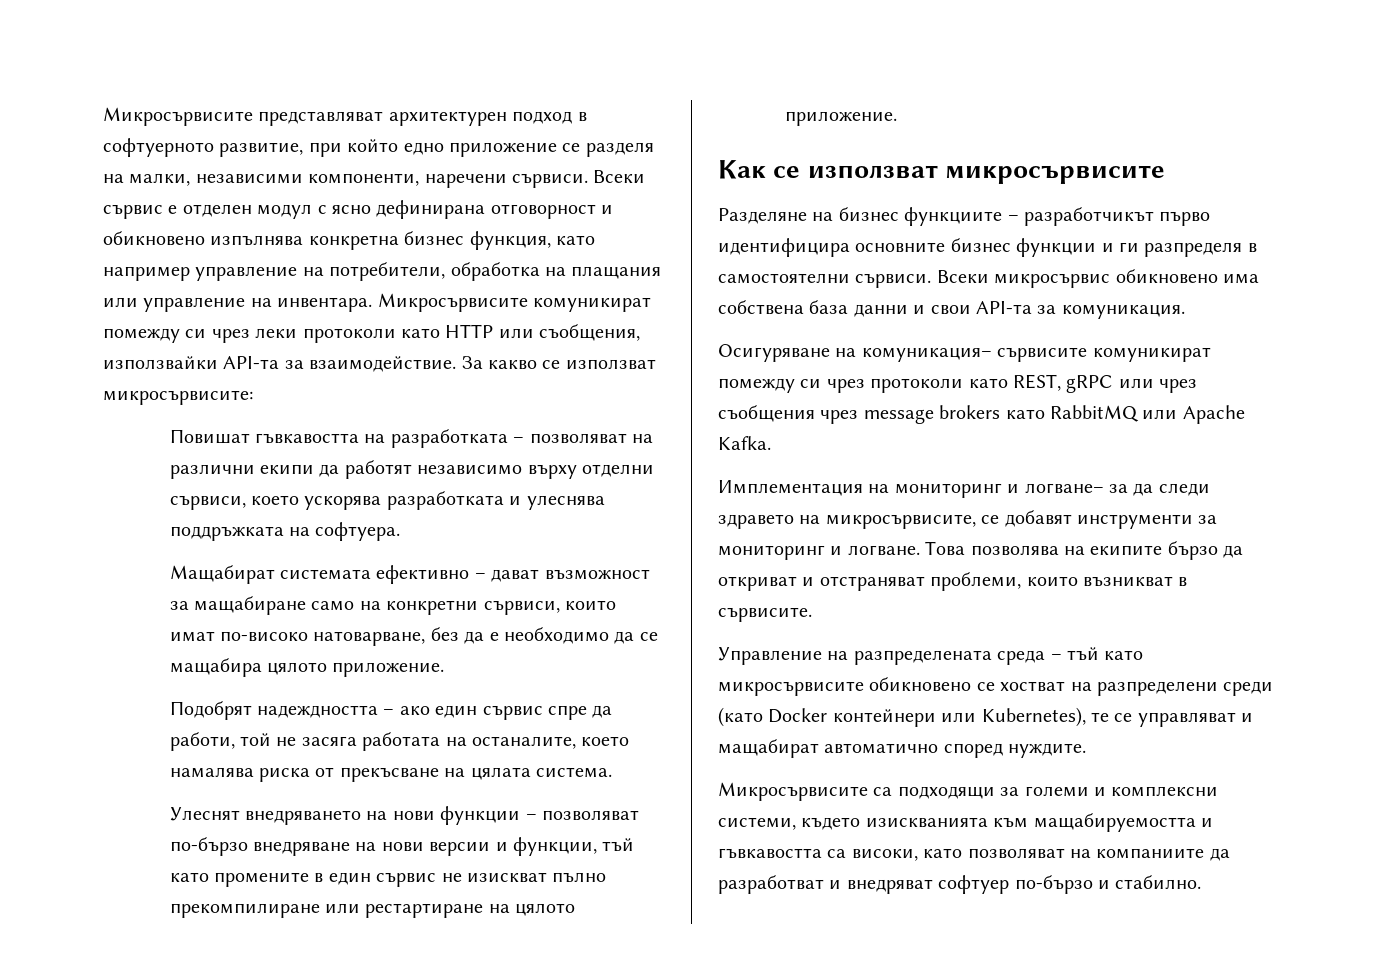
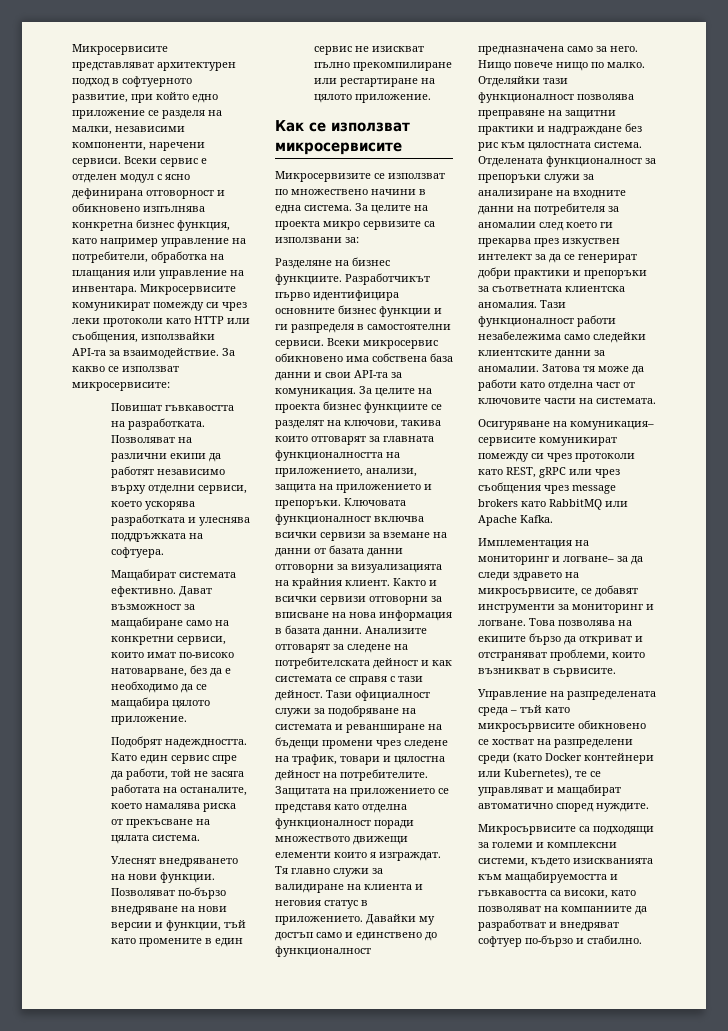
[103,107,253,126] Микросървисите -> [72,44,168,55] Микросервисите
[512,170,646,188] [103,204,163,219] сървиси. Всеки сървис -> [72,156,198,167] сервиси. Всеки сервис
[377,293,528,312] Микросървисите -> [140,284,236,295] Микросервисите
[103,390,253,405] микросървисите: -> [72,382,170,391] микросервисите:
[390,429,627,448] разработката – позволяват -> [127,418,205,430] [110,435,175,443] разработката. Позволяват
[169,495,246,510] сървиси, -> [197,485,247,494] сервиси,
[376,565,540,584] ефективно – дават -> [110,586,212,597] ефективно. Дават
[483,600,560,615] сървиси, -> [176,636,226,645] сервиси,
[256,705,543,720] надеждността – ако един сървис -> [164,739,247,748] [110,753,209,764] надеждността. Като един сервис
[440,806,639,825] функции – позволяват -> [159,872,215,883] [110,888,175,896] функции. Позволяват
[376,872,437,887] сървис -> [313,46,352,55] сервис
[944,165,1165,184] микросървисите -> [275,142,402,155] [275,171,445,182] [275,189,426,195] [275,203,428,214] [275,221,435,230] [275,237,359,243] микросервисите // Микросервизите се използват по множествено начини в една система. За целите на проекта микро сервизите са използвани за:
[904,207,1154,226] функциите – разработчикът -> [275,273,430,285] функциите. Разработчикът
[855,270,1111,288] сървиси. Всеки микросървис -> [275,338,438,349] сервиси. Всеки микросервис
(1185, 312) none -> [359,386,432,397] [275,401,442,413] [275,420,441,429] [275,436,434,445] [275,450,400,461] [275,468,417,477] [275,484,432,493] [275,498,406,509] [275,514,424,525] [275,532,447,541] [275,545,403,557] [275,564,442,573] [275,578,437,589] [275,596,442,605] [275,610,452,621] [275,625,427,637] [275,644,408,653] [275,657,452,669] [275,676,423,685] [275,690,430,701] [275,705,416,717] [275,724,442,733] [275,737,448,749] [275,754,445,765] [275,769,428,781] [275,786,449,797] [275,804,407,813] [275,818,414,829] [275,836,408,845] [275,852,441,861] [275,866,383,877] [275,884,423,893] [275,900,368,909] [275,914,435,925] [275,932,437,941] [275,946,371,957] [478,46,638,55] [478,60,645,71] [478,76,568,87] [478,92,634,103] [478,110,616,119] [478,123,642,135] [478,142,642,151] [478,156,656,167] [478,174,594,183] [478,190,626,199] [478,203,619,215] [478,222,613,231] [478,238,620,247] [478,254,637,263] [478,267,647,279] [478,286,625,292] [478,300,566,308] [478,315,616,327] [478,331,646,343] [478,350,605,359] [478,364,644,375] [478,379,635,391] [478,398,656,404] За целите на проекта бизнес функциите се разделят на ключови, такива които отговарят за главната функционалността на приложението, анализи, защита на приложението и препоръки. Ключовата функционалност включва всички сервизи за вземане на данни от базата данни отговорни за визуализацията на крайния клиент. Както и всички сервизи отговорни за вписване на нова информация в базата данни. Анализите отговарят за следене на потребителската дейност и как системата се справя с тази дейност. Тази официалност служи за подобряване на системата и реванширане на бъдещи промени чрез следене на трафик, товари и цялостна дейност на потребителите. Защитата на приложението се представя като отделна функционалност поради множеството движещи елементи които я изграждат. Тя главно служи за валидиране на клиента и неговия статус в приложението. Давайки му достъп само и единствено до функционалност предназначена само за него. Нищо повече нищо по малко. Отделяйки тази функционалност позволява преправяне на защитни практики и надграждане без рис към цялостната система. Отделената функционалност за препоръки служи за анализиране на входните данни на потребителя за аномалии след което ги прекарва през изкуствен интелект за да се генерират добри практики и препоръки за съответната клиентска аномалия. Тази функционалност работи незабележима само следейки клиентските данни за аномалии. Затова тя може да работи като отделна част от ключовите части на системата.
[997,347,1088,362] сървисите -> [478,437,536,446] сервисите

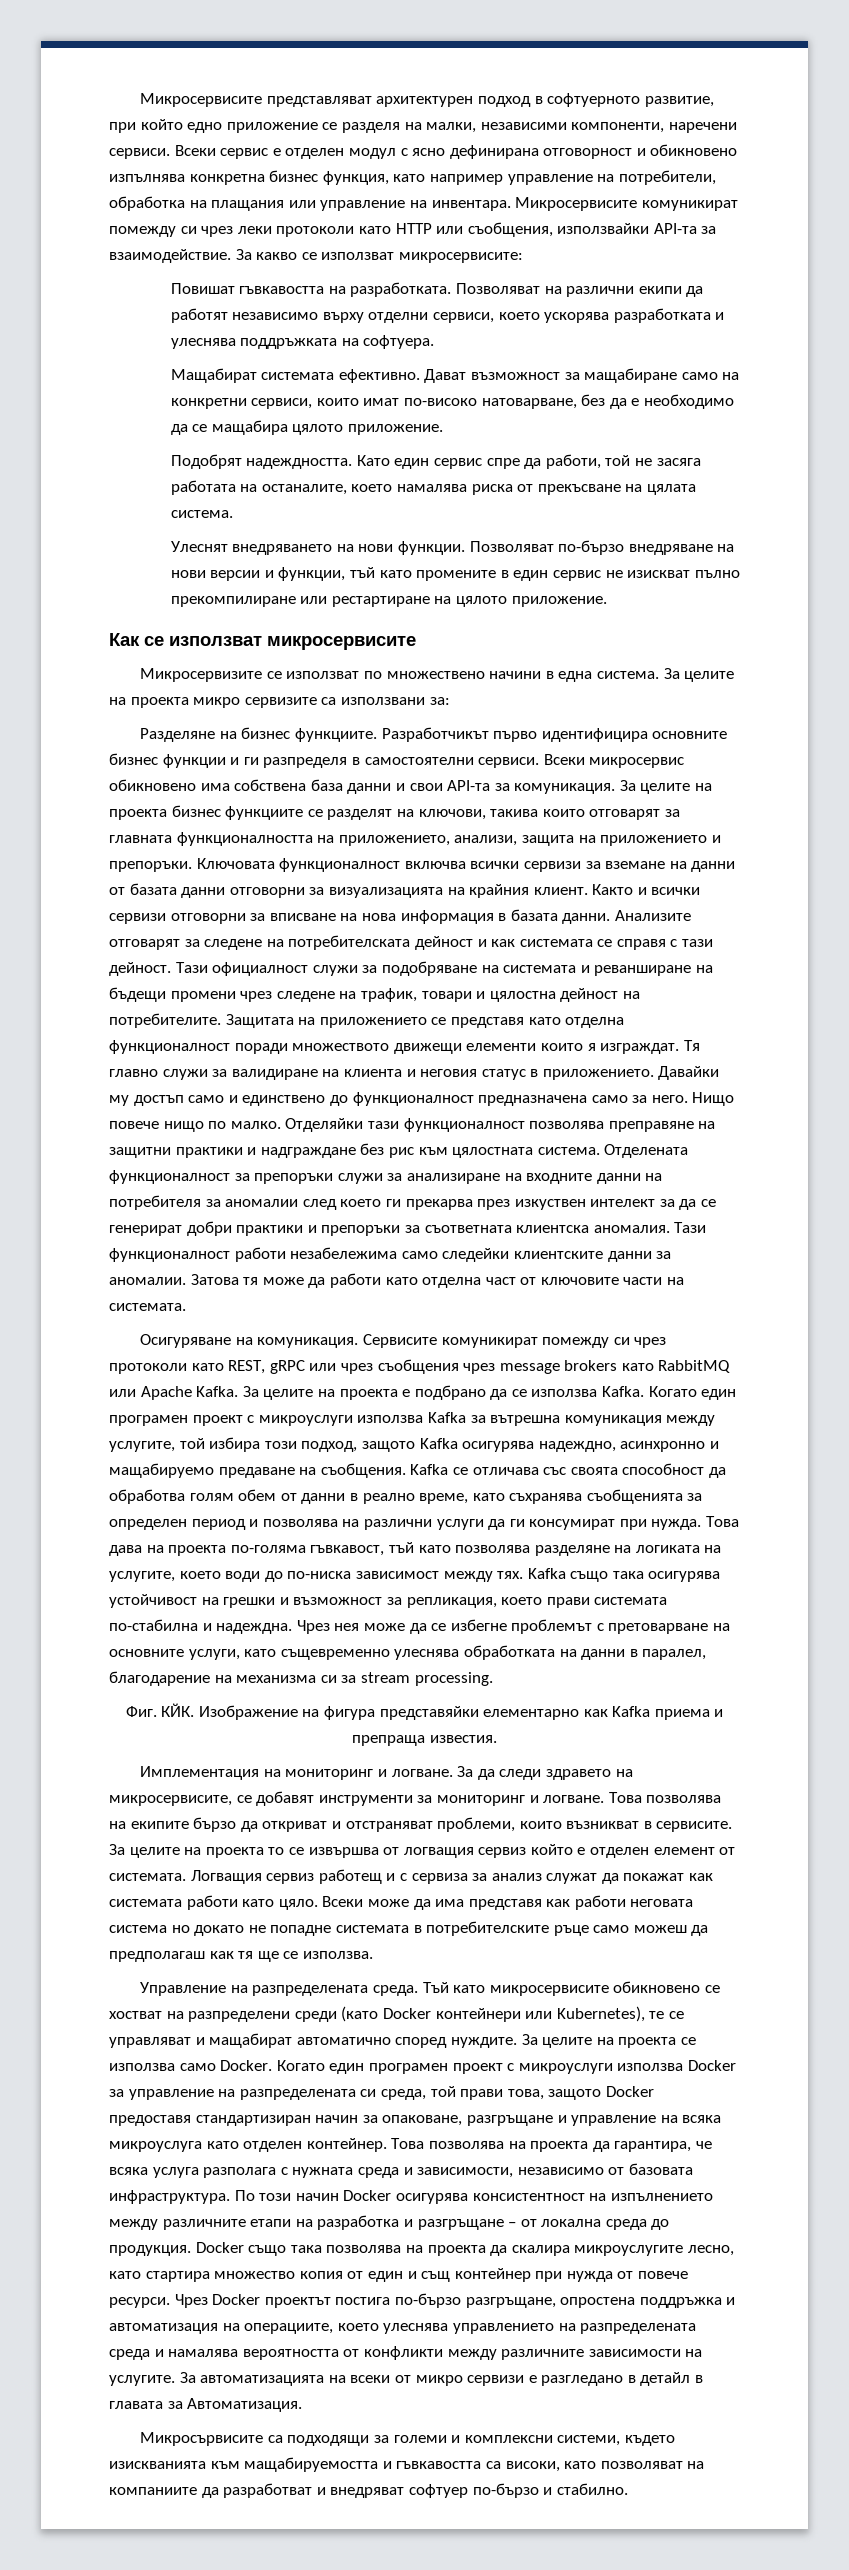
[570,421,654,430] [478,437,536,446] комуникация– сервисите -> [257,1334,438,1348] комуникация. Сервисите
(553, 519) none -> [242,1385,737,1400] [109,1412,716,1426] [109,1437,719,1452] [109,1463,726,1478] [109,1489,703,1504] [109,1516,740,1530] [109,1542,722,1556] [109,1568,721,1582] [109,1594,668,1608] [109,1619,731,1634] [109,1645,707,1660] [109,1671,493,1686] [125,1703,724,1720] [352,1735,497,1746] За целите на проекта е подбрано да се използва Kafka. Когато един програмен проект с микроуслуги използва Kafka за вътрешна комуникация между услугите, той избира този подход, защото Kafka осигурява надеждно, асинхронно и мащабируемо предаване на съобщения. Kafka се отличава със своята способност да обработва голям обем от данни в реално време, като съхранява съобщенията за определен период и позволява на различни услуги да ги консумират при нужда. Това дава на проекта по-голяма гъвкавост, тъй като позволява разделяне на логиката на услугите, което води до по-ниска зависимост между тях. Kafka също така осигурява устойчивост на грешки и възможност за репликация, което прави системата по-стабилна и надеждна. Чрез нея може да се избегне проблемът с претоварване на основните услуги, като същевременно улеснява обработката на данни в паралел, благодарение на механизма си за stream processing. // Фиг. КЙК. Изображение на фигура представяйки елементарно как Kafka приема и препраща известия.
[563,556,628,562] логване– за -> [391,1766,474,1777] логване. За
[478,588,578,597] микросървисите, -> [109,1795,232,1806] микросервисите,
[553,668,616,677] [478,689,656,700] [478,705,570,716] [478,723,575,732] сървисите. // Управление на разпределената среда – тъй като микросървисите -> [656,1821,733,1832] [109,1844,736,1858] [109,1869,714,1884] [109,1895,694,1910] [109,1921,709,1936] [109,1951,373,1962] [140,1982,609,1996] сервисите. За целите на проекта то се извършва от логващия сервиз който е отделен елемент от системата. Логващия сервиз работещ и с сервиза за анализ служат да покажат как системата работи като цяло. Всеки може да има представя как работи неговата система но докато не попадне системата в потребителските ръце само можеш да предполагаш как тя ще се използва. // Управление на разпределената среда. Тъй като микросервисите
(649, 807) none -> [521,2034,696,2048] [109,2060,736,2074] [109,2086,654,2100] [109,2115,722,2126] [109,2138,712,2152] [109,2163,693,2178] [109,2190,713,2204] [109,2215,670,2230] [109,2242,734,2256] [109,2268,689,2282] [109,2293,736,2308] [109,2323,697,2334] [109,2346,703,2360] [109,2372,704,2386] [109,2398,303,2412] За целите на проекта се използва само Docker. Когато един програмен проект с микроуслуги използва Docker за управление на разпределената си среда, той прави това, защото Docker предоставя стандартизиран начин за опаковане, разгръщане и управление на всяка микроуслуга като отделен контейнер. Това позволява на проекта да гарантира, че всяка услуга разполага с нужната среда и зависимости, независимо от базовата инфраструктура. По този начин Docker осигурява консистентност на изпълнението между различните етапи на разработка и разгръщане – от локална среда до продукция. Docker също така позволява на проекта да скалира микроуслугите лесно, като стартира множество копия от един и същ контейнер при нужда от повече ресурси. Чрез Docker проектът постига по-бързо разгръщане, опростена поддръжка и автоматизация на операциите, което улеснява управлението на разпределената среда и намалява вероятността от конфликти между различните зависимости на услугите. За автоматизацията на всеки от микро сервизи е разгледано в детайл в главата за Автоматизация.

